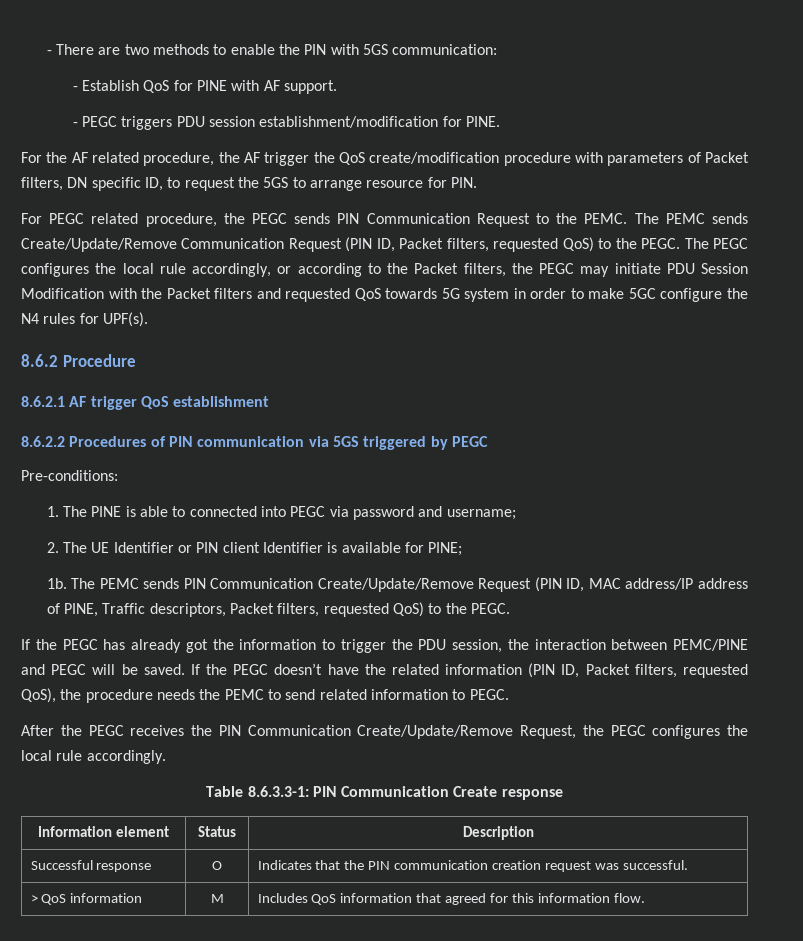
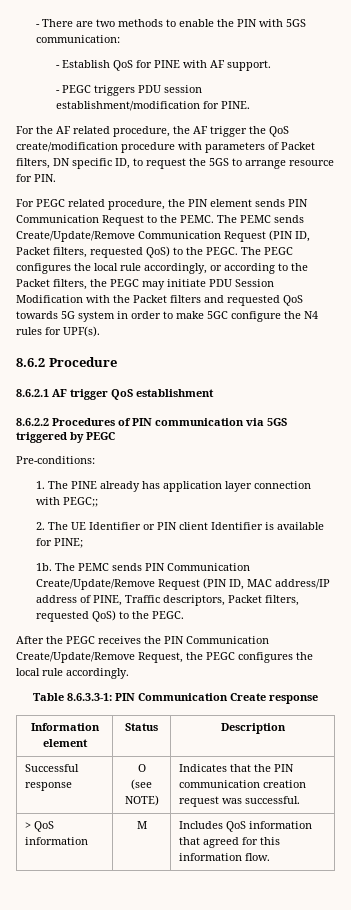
[252,213,287,224] PEGC -> [188,199,252,207] PIN element
[125,506,516,520] is able to connected into PEGC via password and username; -> [99,481,311,492] [35,497,98,507] already has application layer connection with PEGC;;
[21,639,748,653] [21,663,748,678] [21,688,509,703] // If the PEGC has already got the information to trigger the PDU session, the interaction between PEMC/PINE and PEGC will be saved. If the PEGC doesn’t have the related information (PIN ID, Packet filters, requested QoS), the procedure needs the PEMC to send related information to PEGC. -> (184, 615) none
(222, 865) none -> [131,779,152,790] [124,795,159,806] // (see NOTE)

